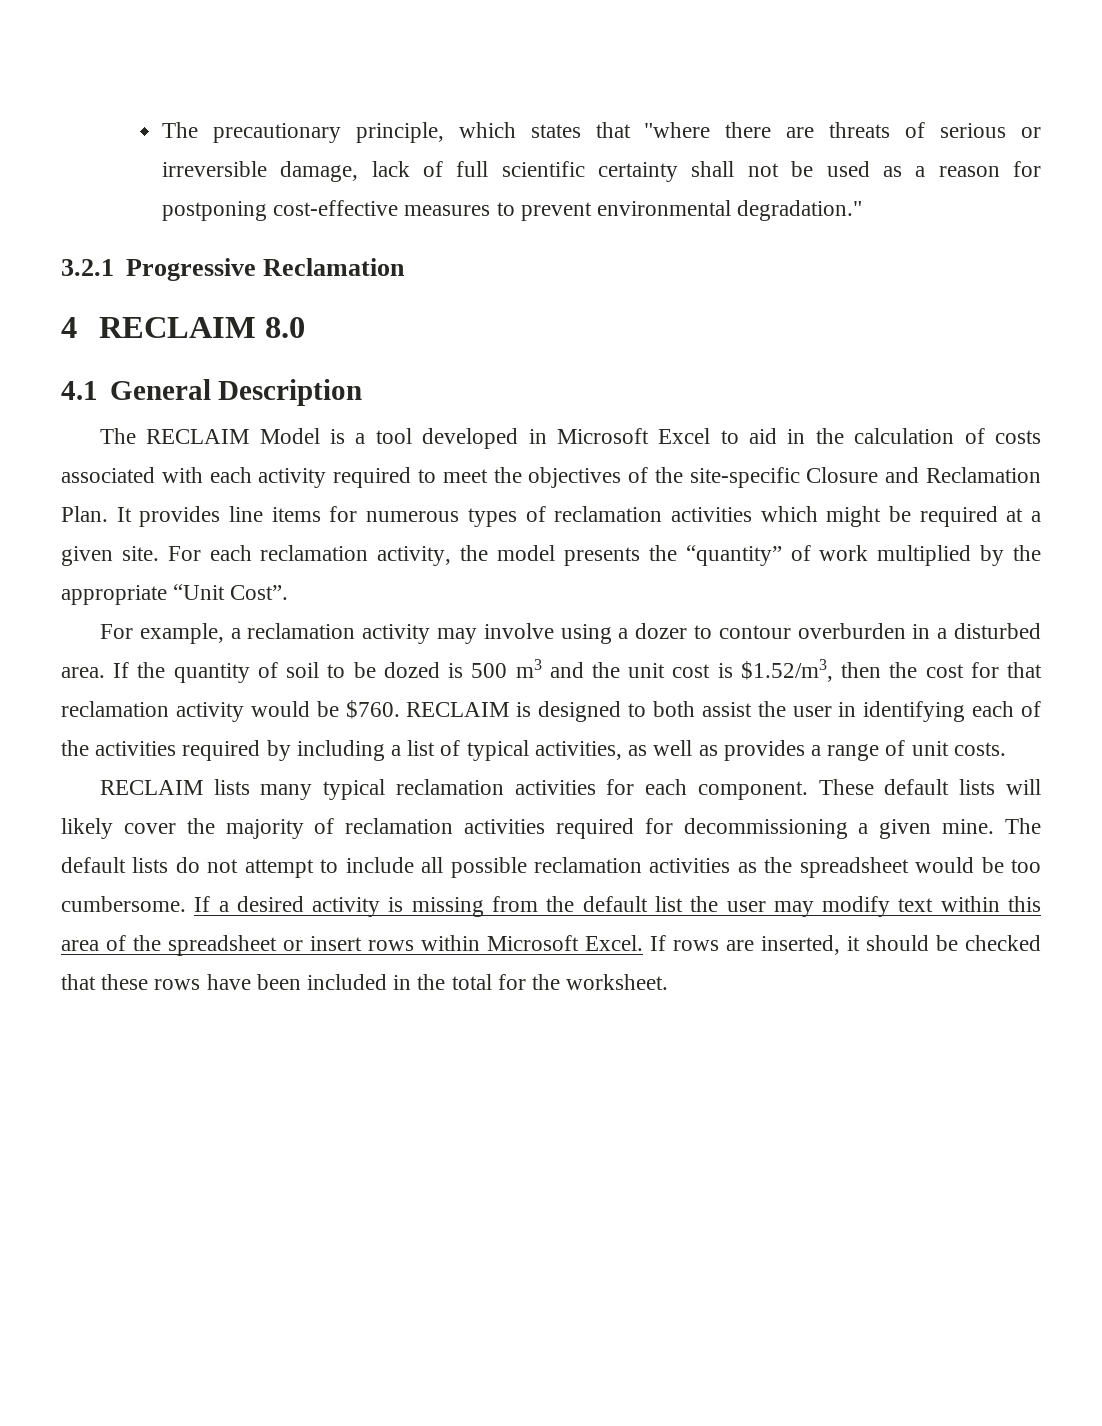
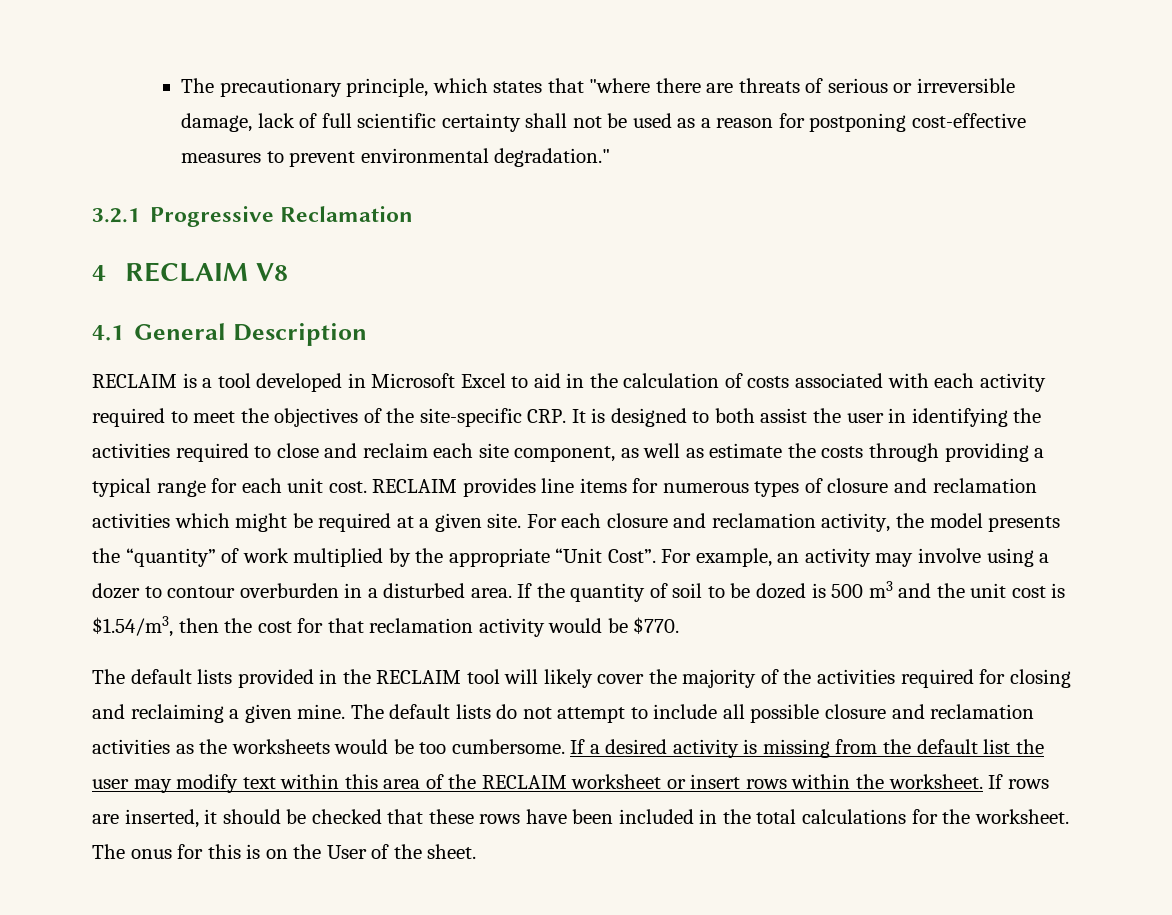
[264,317,305,338] 8.0 -> [255,263,288,281] V8
[99,428,320,444] The RECLAIM Model -> [92,374,177,388] RECLAIM
[806,467,1042,483] [61,506,132,522] Closure and Reclamation Plan. It -> [527,408,1042,427] [92,443,1045,462] [92,478,458,497] CRP. It is designed to both assist the user in identifying the activities required to close and reclaim each site component, as well as estimate the costs through providing a typical range for each unit cost. RECLAIM
(546, 514) none -> [827,478,928,493] closure and
(252, 553) none -> [606,513,707,528] closure and
(289, 592) // -> (656, 556) none
[230,623,356,639] a reclamation -> [777,553,800,563] an
[740,659,833,682] $1.52/m3, -> [92,616,173,637] $1.54/m3,
[345,700,1041,722] [61,740,1006,761] [99,779,996,800] $760. RECLAIM is designed to both assist the user in identifying each of the activities required by including a list of typical activities, as well as provides a range of unit costs. // RECLAIM lists many typical reclamation activities for each component. These default lists -> [633,617,680,634] [92,669,500,688] $770. // The default lists provided in the RECLAIM tool
[345,818,454,834] reclamation -> [783,669,812,684] the
[683,818,848,839] decommissioning -> [1009,669,1071,688] [92,704,224,723] closing and reclaiming
(527, 867) none -> [825,704,925,719] closure and
[799,857,909,878] spreadsheet -> [231,739,330,754] worksheets
[168,935,277,956] spreadsheet -> [481,774,662,789] RECLAIM worksheet
[487,935,643,951] Microsoft Excel. -> [856,774,983,789] the worksheet.
(492, 982) none -> [802,809,907,824] calculations
(669, 982) none -> [92,844,477,859] The onus for this is on the User of the sheet.

